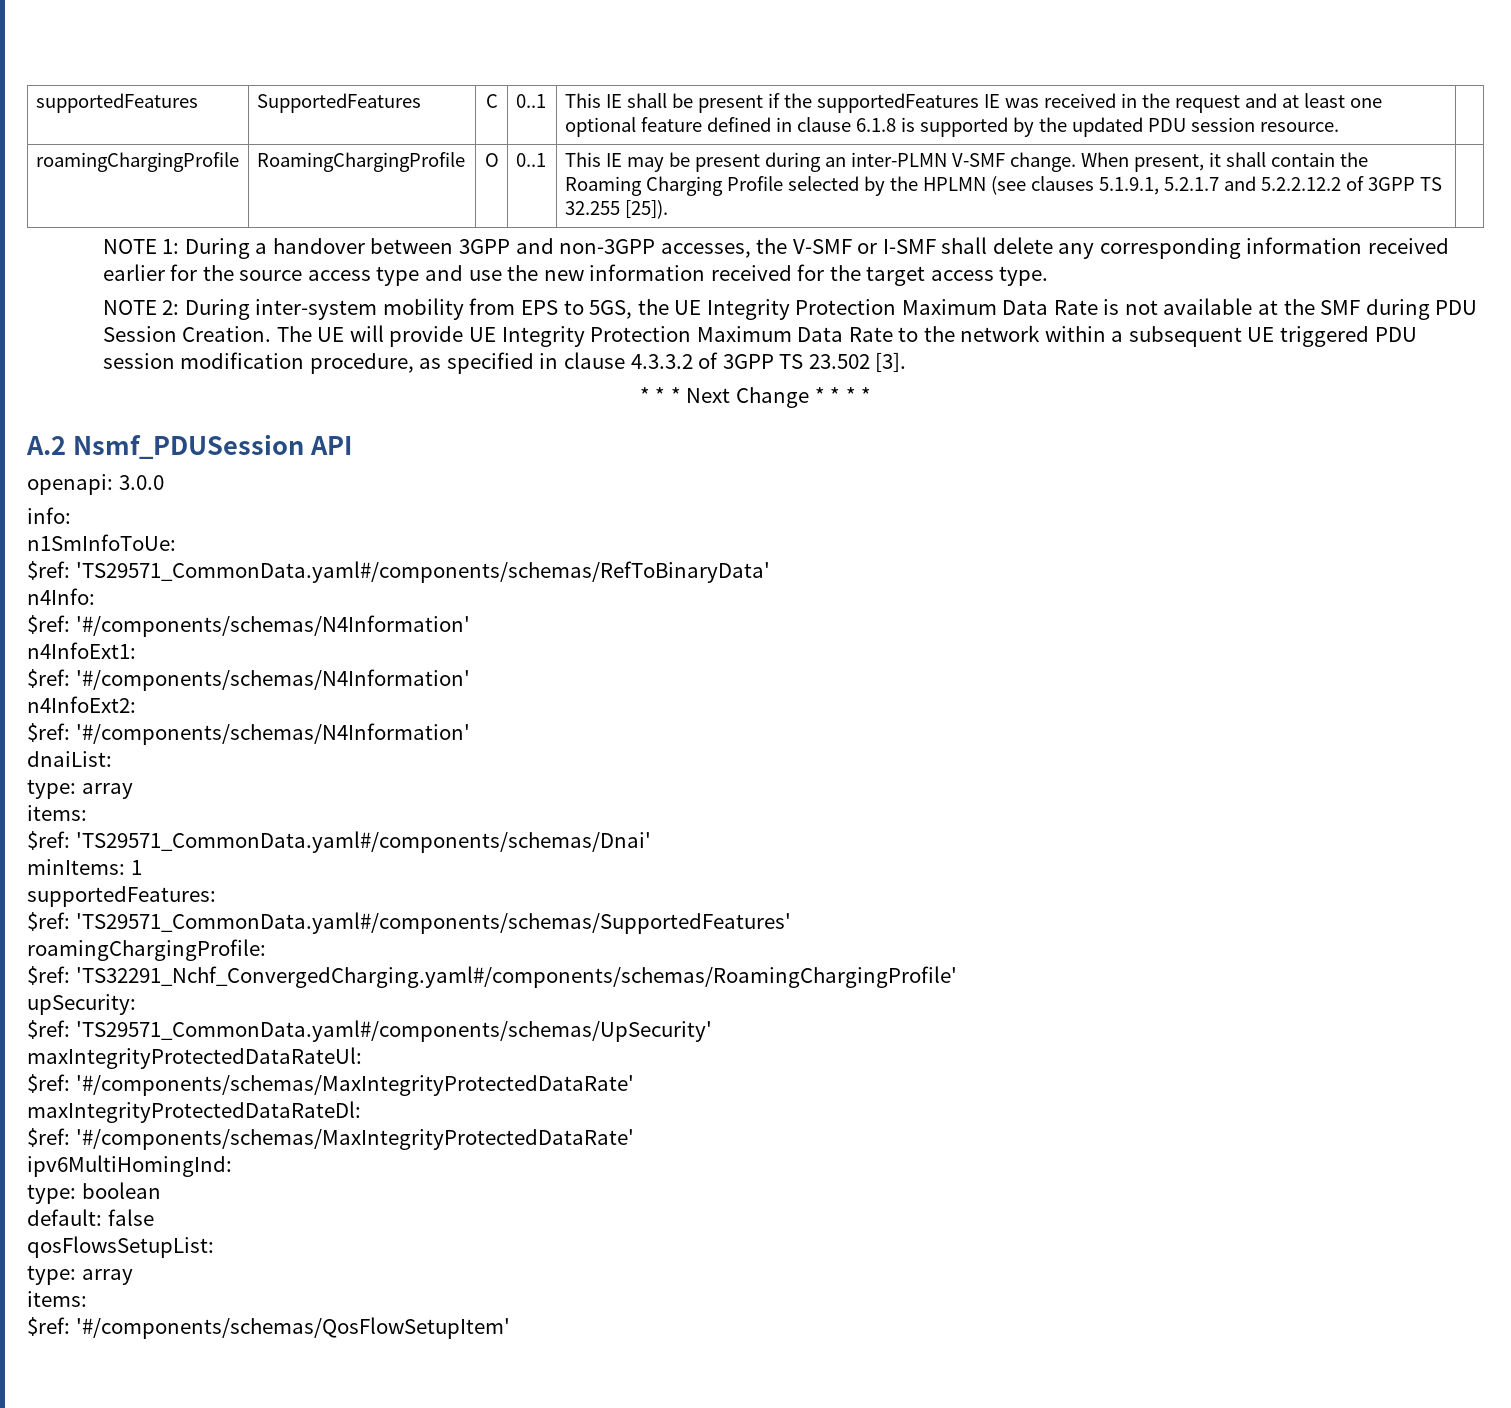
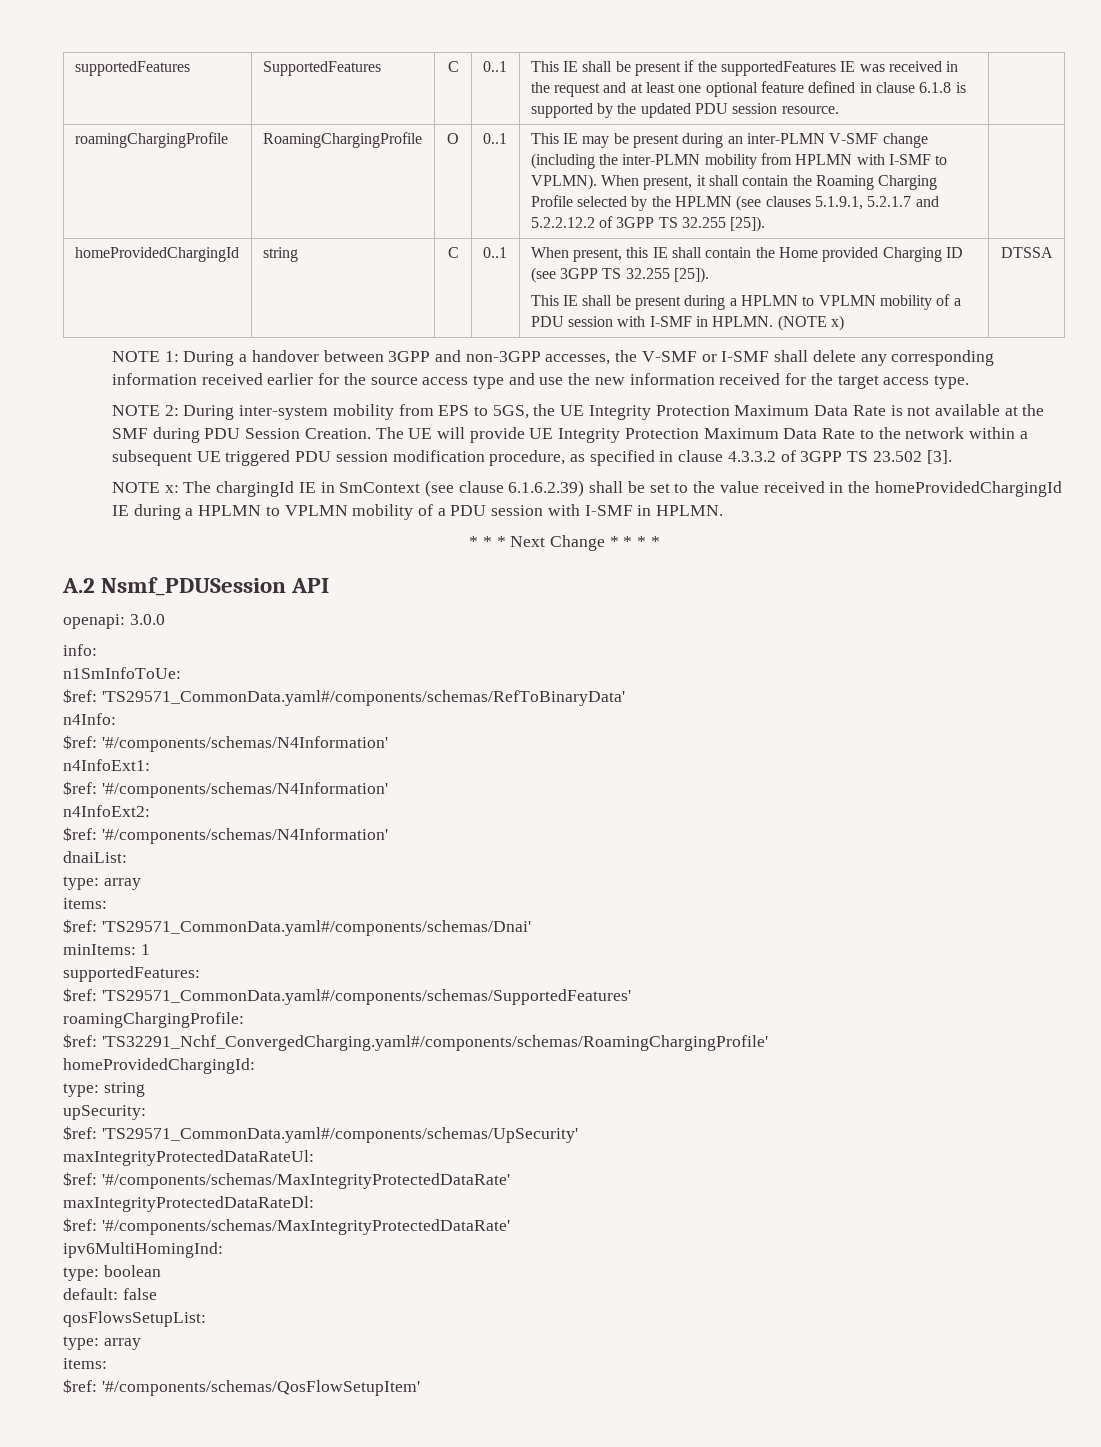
[1009,152,1076,172] change. -> [882,133,928,148] [530,153,948,169] [530,174,597,190] change (including the inter-PLMN mobility from HPLMN with I-SMF to VPLMN).
(668, 209) none -> [74,247,239,262] [262,247,298,262] [447,247,459,258] [482,247,507,258] [530,247,963,262] [530,267,709,283] [530,294,961,310] [530,315,844,331] [1000,247,1053,258] // homeProvidedChargingId | string | C | 0..1 | When present, this IE shall contain the Home provided Charging ID (see 3GPP TS 32.255 [25]). // This IE shall be present during a HPLMN to VPLMN mobility of a PDU session with I-SMF in HPLMN. (NOTE x) | DTSSA
(907, 362) none -> [111,480,1062,497] [111,504,724,520] // NOTE x: The chargingId IE in SmContext (see clause 6.1.6.2.39) shall be set to the value received in the homeProvidedChargingId IE during a HPLMN to VPLMN mobility of a PDU session with I-SMF in HPLMN.
(957, 977) none -> [63,1058,255,1074] [63,1082,145,1097] // homeProvidedChargingId: // type: string

